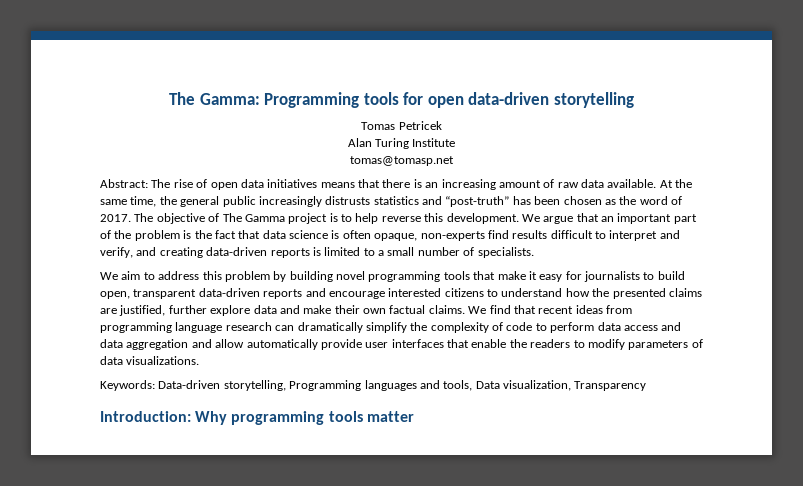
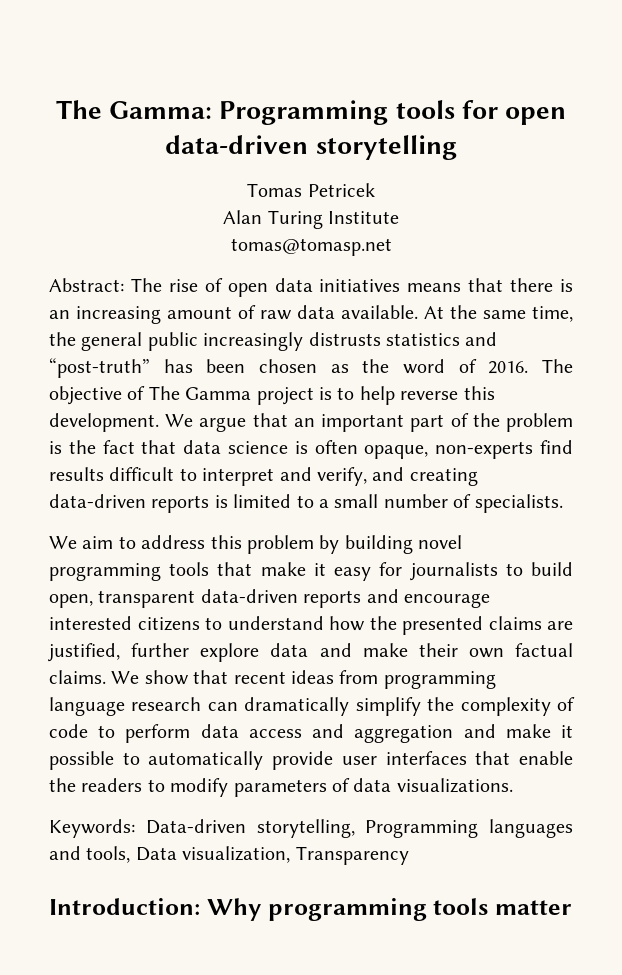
[100,214,131,222] 2017. -> [488,361,529,374] 2016.
[489,305,511,314] find -> [144,670,189,685] show
[100,339,123,348] data -> (345, 731) none
[215,339,245,348] allow -> [505,724,573,738] [49,751,140,770] make it possible to

